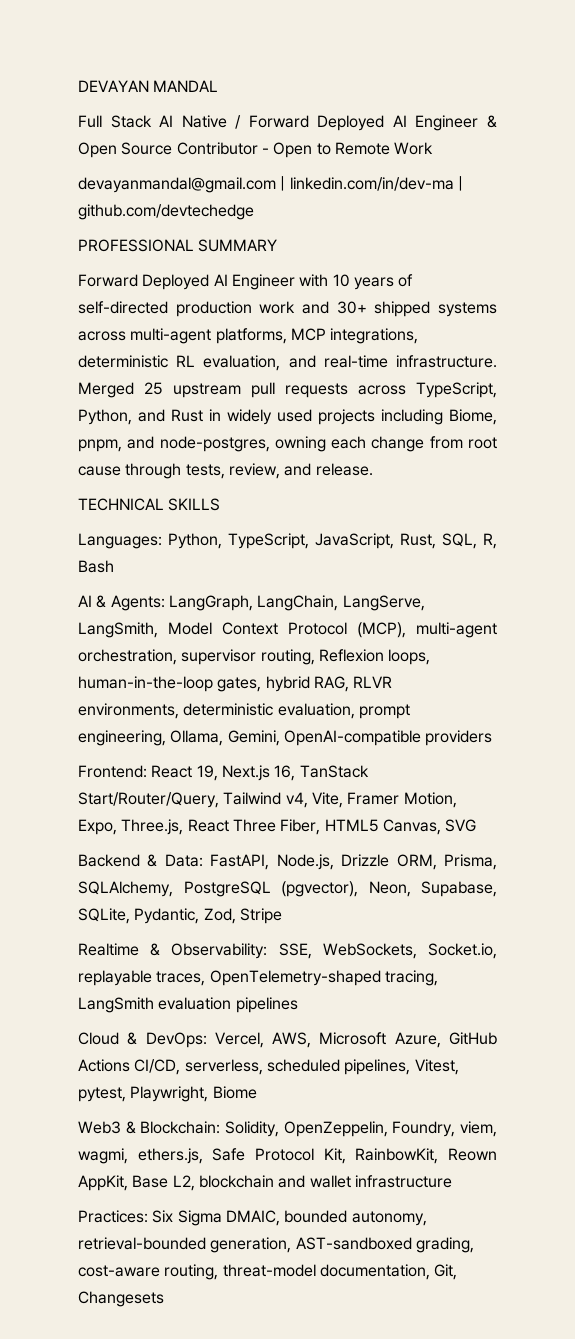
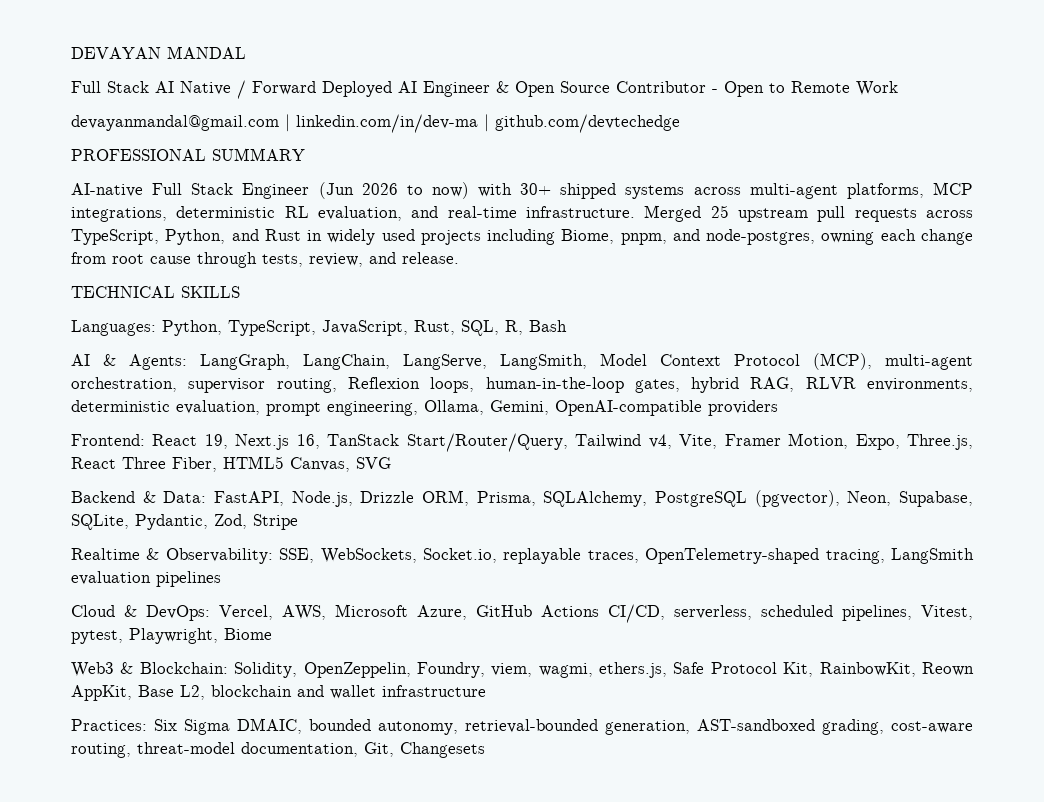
[78,274,414,290] [78,301,329,317] Forward Deployed AI Engineer with 10 years of self-directed production work and -> [71,182,513,199] AI-native Full Stack Engineer (Jun 2026 to now) with

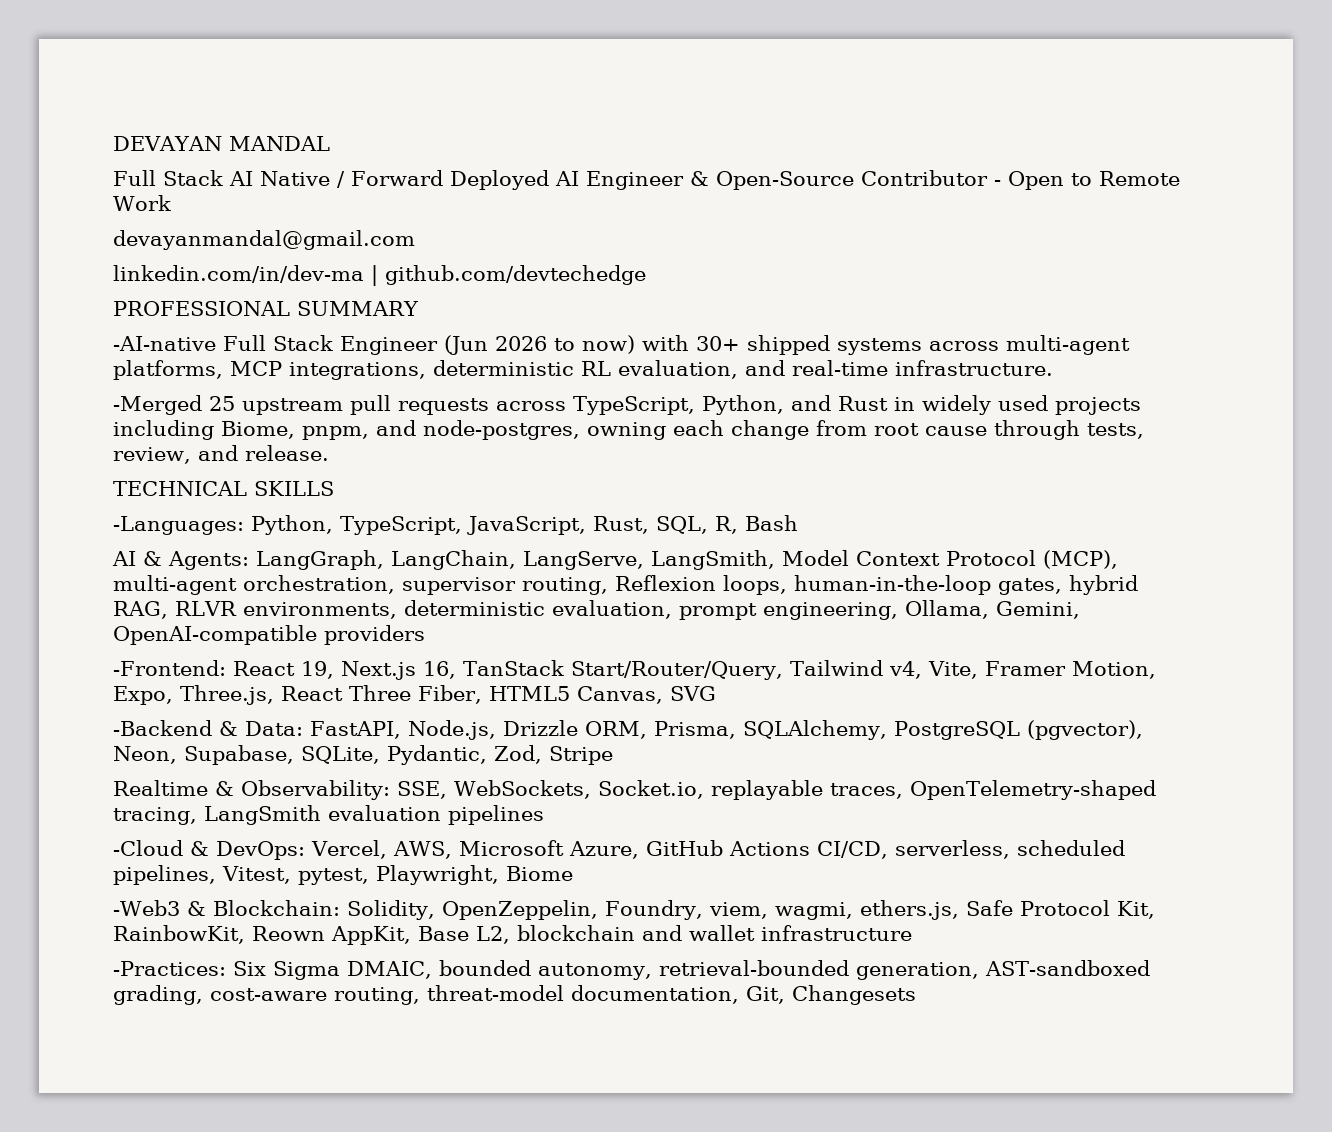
[515,81,610,97] Open Source -> [715,171,854,190] Open-Source
[285,114,290,132] | -> (415, 240) //
[71,183,143,197] AI-native -> [113,336,216,351] -AI-native
[644,205,702,222] Merged -> [113,395,202,415] // -Merged
[71,320,156,336] Languages: -> [113,516,244,535] -Languages:
[71,434,145,446] Frontend: -> [113,660,226,676] -Frontend:
[71,491,135,503] Backend -> [113,720,212,736] -Backend
[71,605,115,617] Cloud -> [113,840,183,856] -Cloud
[71,662,114,677] Web3 -> [113,900,180,916] -Web3
[71,719,147,731] Practices: -> [113,961,226,976] -Practices:

